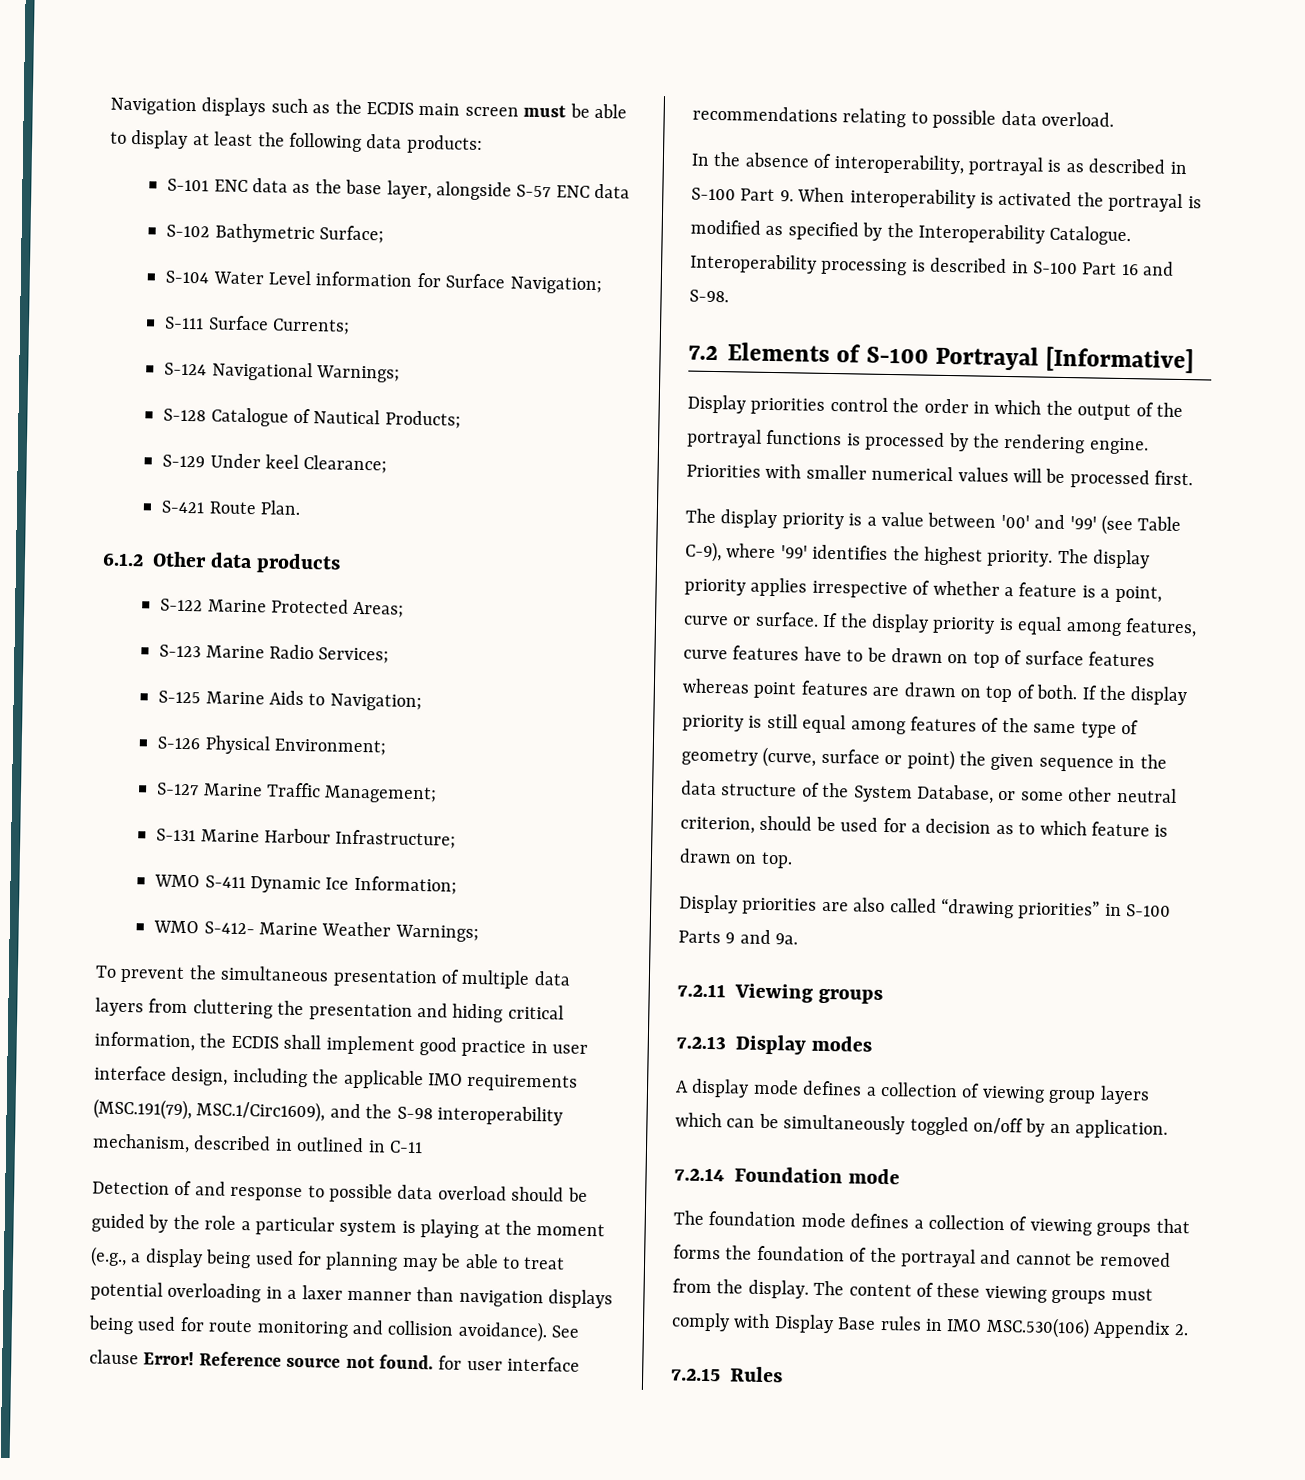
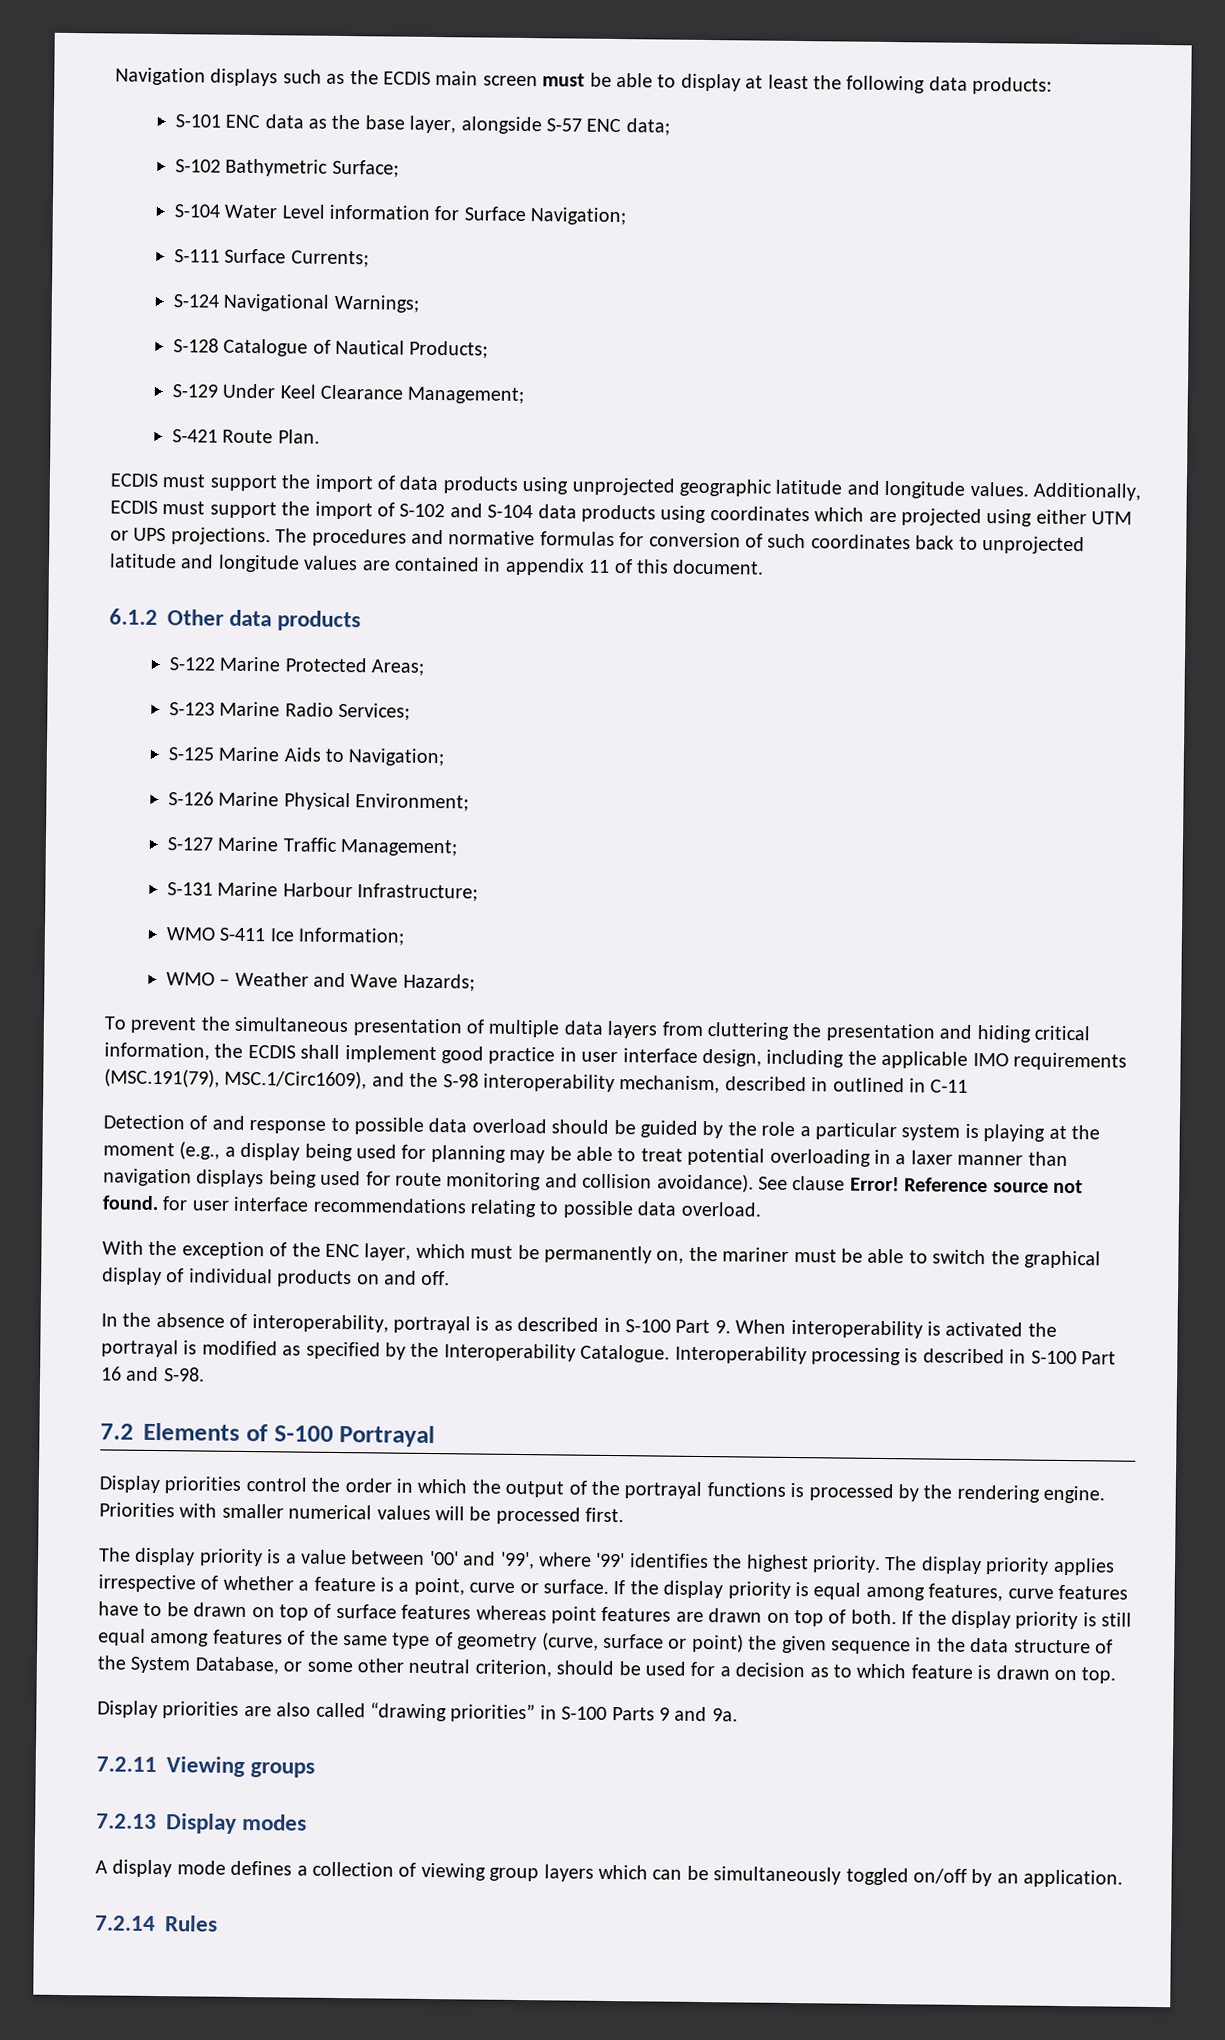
[594,183,631,199] data -> [625,118,670,136] data;
[264,454,388,474] keel Clearance; -> [279,384,525,404] Keel Clearance Management;
(301, 507) none -> [110,473,1141,501] [110,500,1133,527] [110,527,1085,555] [109,553,765,576] // ECDIS must support the import of data products using unprojected geographic latitude and longitude values. Additionally, ECDIS must support the import of S-102 and S-104 data products using coordinates which are projected using either UTM or UPS projections. The procedures and normative formulas for conversion of such coordinates back to unprojected latitude and longitude values are contained in appendix 11 of this document.
(201, 743) none -> [218,791,280,807] Marine
[249,876,321,894] Dynamic -> (266, 934) none
[203,921,479,943] S-412- Marine Weather Warnings; -> [219,971,475,992] – Weather and Wave Hazards;
(1114, 119) none -> [102,1240,1101,1269] [102,1267,451,1288] // With the exception of the ENC layer, which must be permanently on, the mariner must be able to switch the graphical display of individual products on and off.
[1045,346,1195,374] [Informative] -> (436, 1436) none
[1069,514,1182,536] [685,541,722,563] '99' (see Table C-9), -> [499,1551,535,1570] '99',
[734,1166,901,1185] [673,1210,1190,1237] [673,1244,1171,1268] [672,1278,1153,1304] [671,1312,1189,1339] [671,1367,721,1382] Foundation mode // The foundation mode defines a collection of viewing groups that forms the foundation of the portrayal and cannot be removed from the display. The content of these viewing groups must comply with Display Base rules in IMO MSC.530(106) Appendix 2. // 7.2.15 -> (156, 1923) none

